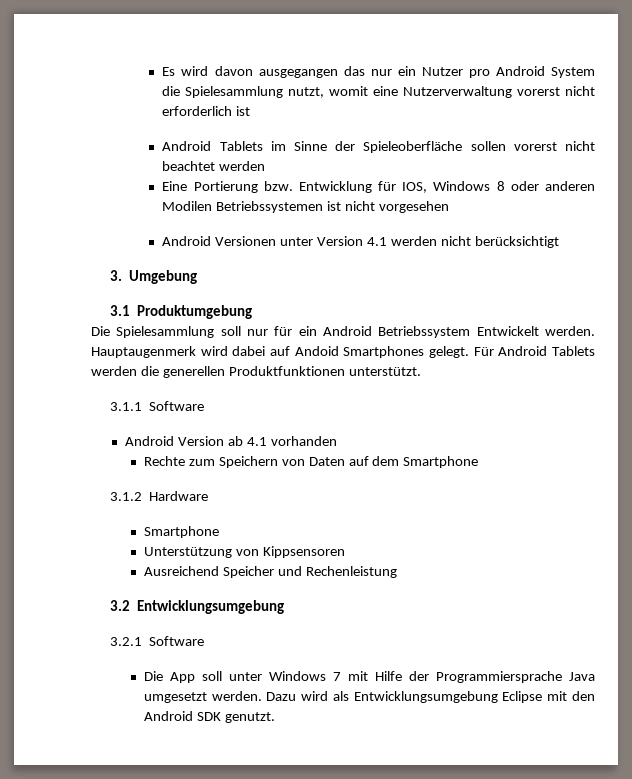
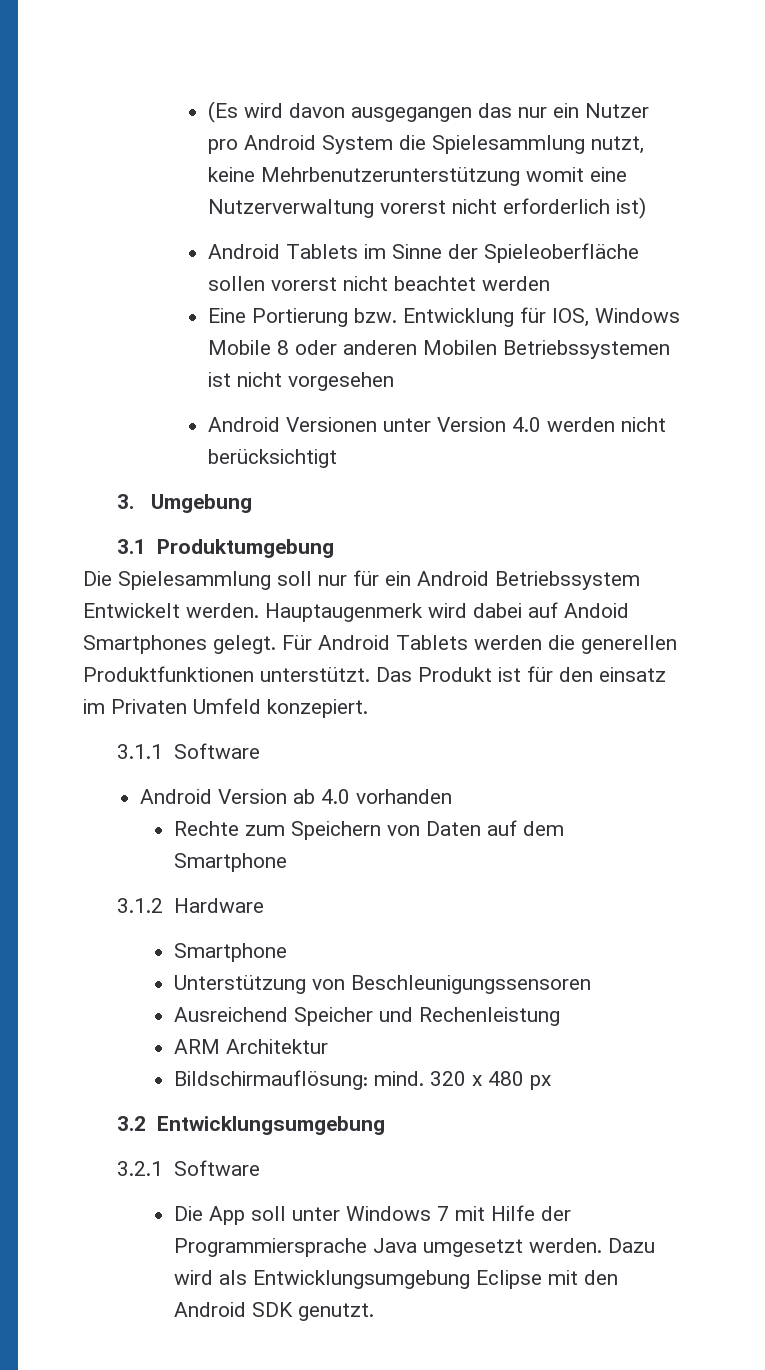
[162,67,176,76] Es -> [208,101,239,123] (Es
(325, 92) none -> [208,167,521,186] keine Mehrbenutzerunterstützung
[236,106,251,116] ist -> [616,197,647,219] ist)
(491, 186) none -> [208,340,272,355] Mobile
[162,201,213,211] Modilen -> [423,340,498,355] Mobilen
[367,237,388,246] 4.1 -> [512,417,542,432] 4.0
(421, 371) none -> [376,666,666,682] [83,698,368,718] Das Produkt ist für den einsatz im Privaten Umfeld konzepiert.
[247,437,268,446] 4.1 -> [321,789,351,804] 4.0
[262,546,345,558] Kippsensoren -> [351,975,592,994] Beschleunigungssensoren
(397, 572) none -> [174,1039,329,1054] [174,1070,552,1090] // ARM Architektur // Bildschirmauflösung: mind. 320 x 480 px

